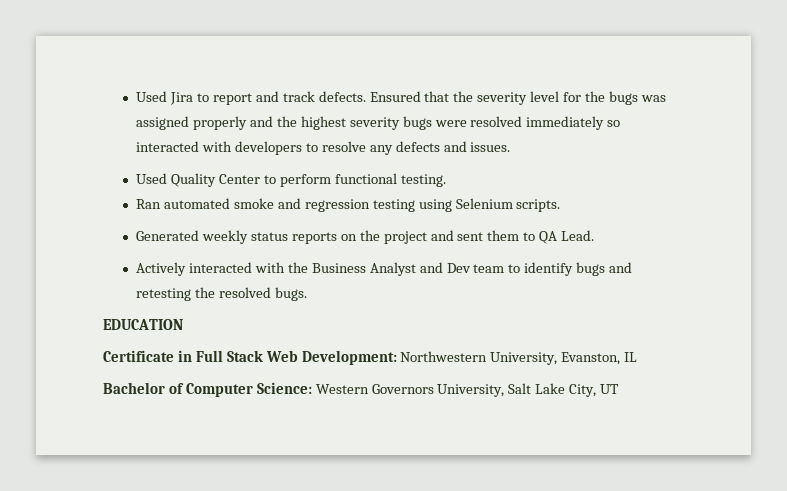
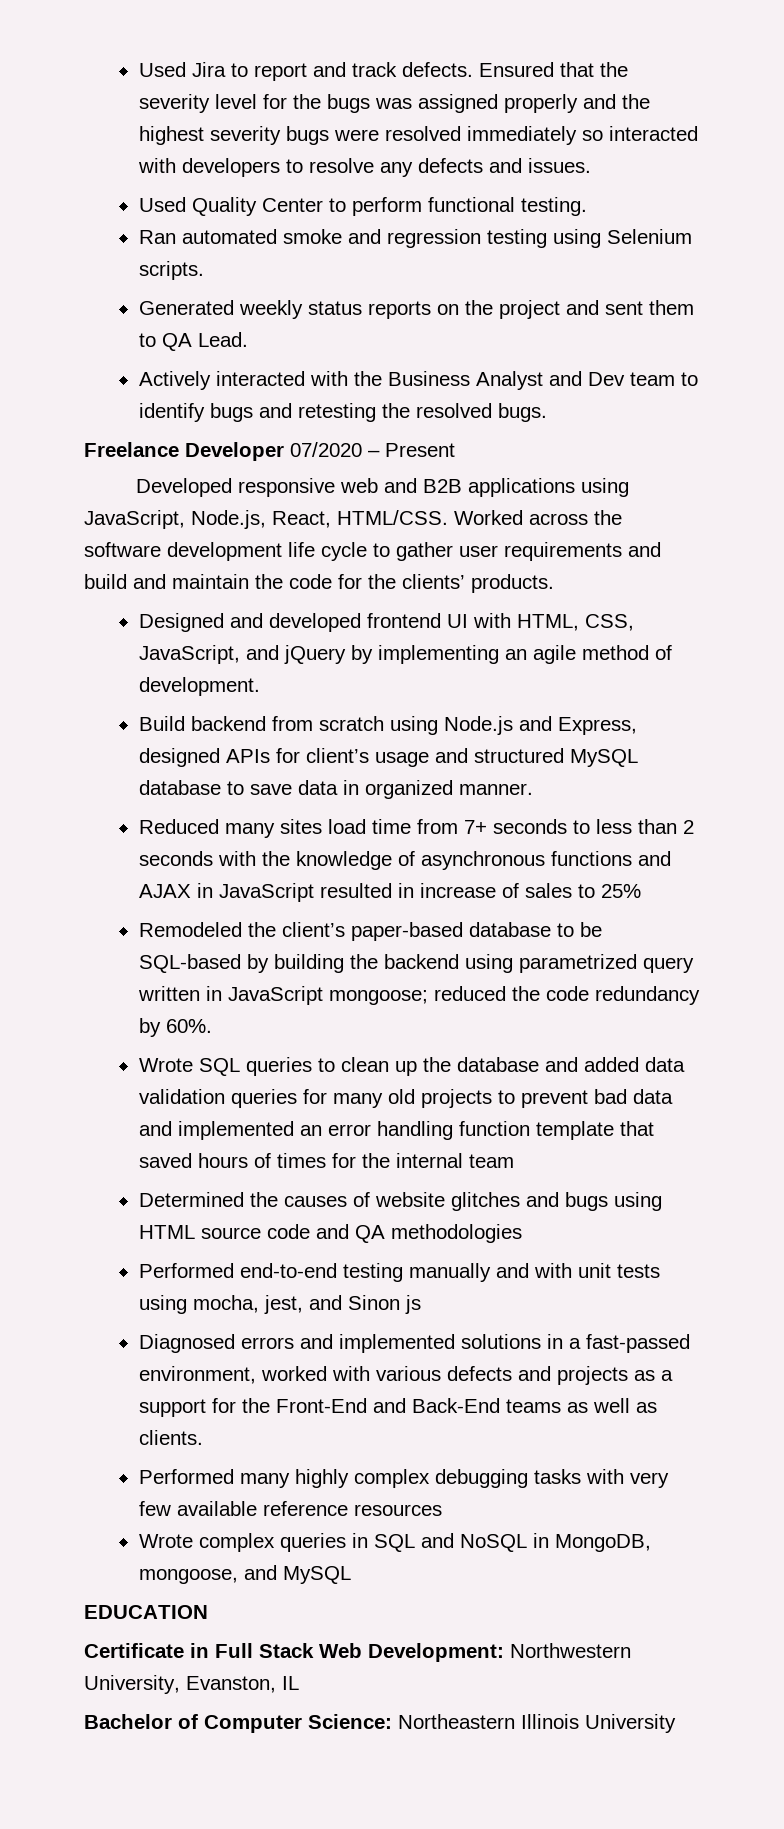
(307, 294) none -> [84,442,455,461] [135,478,629,497] [84,510,622,529] [84,542,661,561] [84,574,554,593] [138,613,634,632] [138,645,672,664] [138,677,260,696] [138,716,637,735] [138,748,638,767] [138,780,533,799] [138,819,694,838] [138,851,671,870] [138,883,641,902] [138,922,602,941] [138,954,694,973] [137,986,700,1005] [138,1018,212,1037] [138,1057,685,1076] [138,1089,673,1108] [138,1121,654,1140] [138,1153,514,1168] [138,1192,662,1211] [138,1224,522,1243] [138,1263,660,1282] [138,1295,421,1314] [138,1334,690,1353] [138,1366,673,1385] [138,1398,657,1417] [138,1430,203,1445] [138,1469,669,1488] [138,1501,442,1516] [138,1533,651,1552] [138,1565,351,1584] // Freelance Developer 07/2020 – Present // Developed responsive web and B2B applications using JavaScript, Node.js, React, HTML/CSS. Worked across the software development life cycle to gather user requirements and build and maintain the code for the clients’ products. // Designed and developed frontend UI with HTML, CSS, JavaScript, and jQuery by implementing an agile method of development. // Build backend from scratch using Node.js and Express, designed APIs for client’s usage and structured MySQL database to save data in organized manner. // Reduced many sites load time from 7+ seconds to less than 2 seconds with the knowledge of asynchronous functions and AJAX in JavaScript resulted in increase of sales to 25% // Remodeled the client’s paper-based database to be SQL-based by building the backend using parametrized query written in JavaScript mongoose; reduced the code redundancy by 60%. // Wrote SQL queries to clean up the database and added data validation queries for many old projects to prevent bad data and implemented an error handling function template that saved hours of times for the internal team // Determined the causes of website glitches and bugs using HTML source code and QA methodologies // Performed end-to-end testing manually and with unit tests using mocha, jest, and Sinon js // Diagnosed errors and implemented solutions in a fast-passed environment, worked with various defects and projects as a support for the Front-End and Back-End teams as well as clients. // Performed many highly complex debugging tasks with very few available reference resources // Wrote complex queries in SQL and NoSQL in MongoDB, mongoose, and MySQL
[315,383,620,397] Western Governors University, Salt Lake City, UT -> [398,1714,676,1733] Northeastern Illinois University

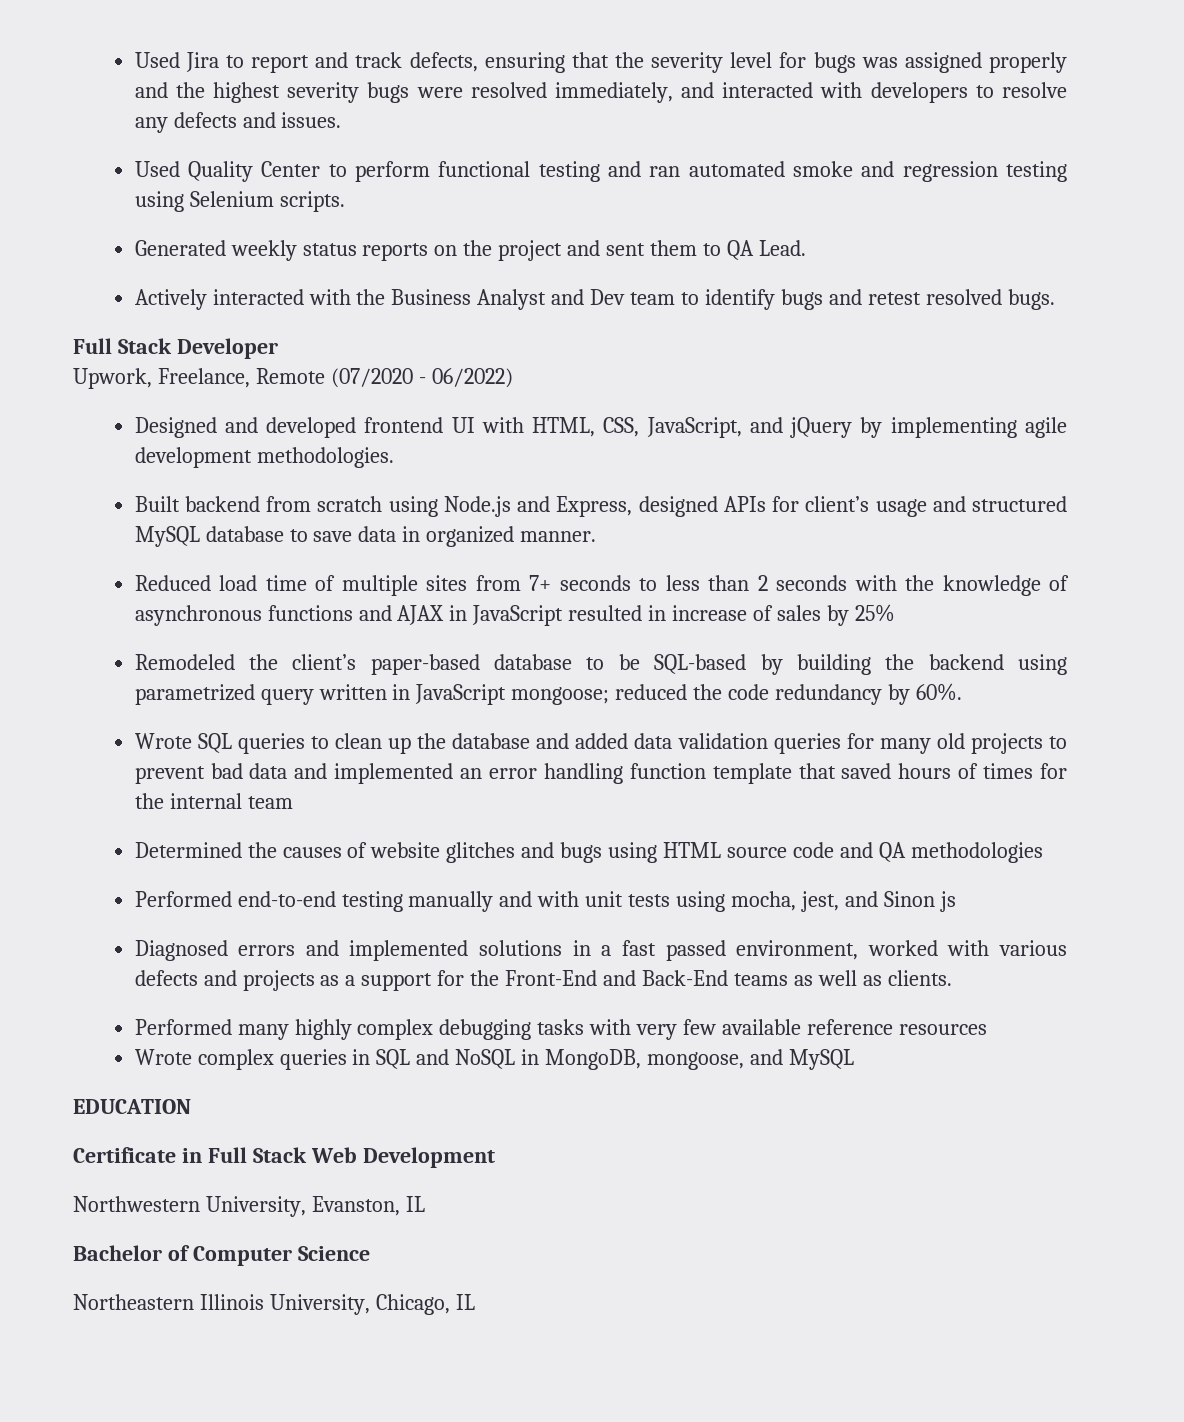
[401,62,554,77] defects. Ensured -> [409,52,565,73] defects, ensuring
[292,94,321,109] the -> (807, 60) none
[466,126,603,145] immediately so -> [554,82,715,103] immediately, and
[520,197,587,216] [138,230,176,244] testing. // Ran -> [538,161,681,182] testing and ran
[297,403,410,422] retesting the -> [867,292,921,305] retest
[84,442,179,457] Freelance -> [73,338,172,354] Full Stack
[290,442,455,457] [135,478,629,497] [84,510,622,529] [84,542,661,561] [84,574,554,593] 07/2020 – Present // Developed responsive web and B2B applications using JavaScript, Node.js, React, HTML/CSS. Worked across the software development life cycle to gather user requirements and build and maintain the code for the clients’ products. -> [73,368,513,389] // Upwork, Freelance, Remote (07/2020 - 06/2022)
[504,645,672,664] [138,677,260,696] [138,716,185,731] an agile method of development. // Build -> [1025,417,1068,438] [134,447,394,468] [134,496,180,512] agile development methodologies. // Built
[224,819,411,838] many sites load time -> [219,575,468,596] load time of multiple sites
[577,884,595,898] to -> [826,605,849,626] by
[585,1334,690,1353] fast-passed -> [621,940,726,961] fast passed
[368,1643,504,1662] Development: -> [362,1147,495,1168] Development //
[308,1714,392,1729] Science: -> [297,1246,370,1261] Science //
[585,1714,676,1733] University -> [269,1294,475,1315] University, Chicago, IL

